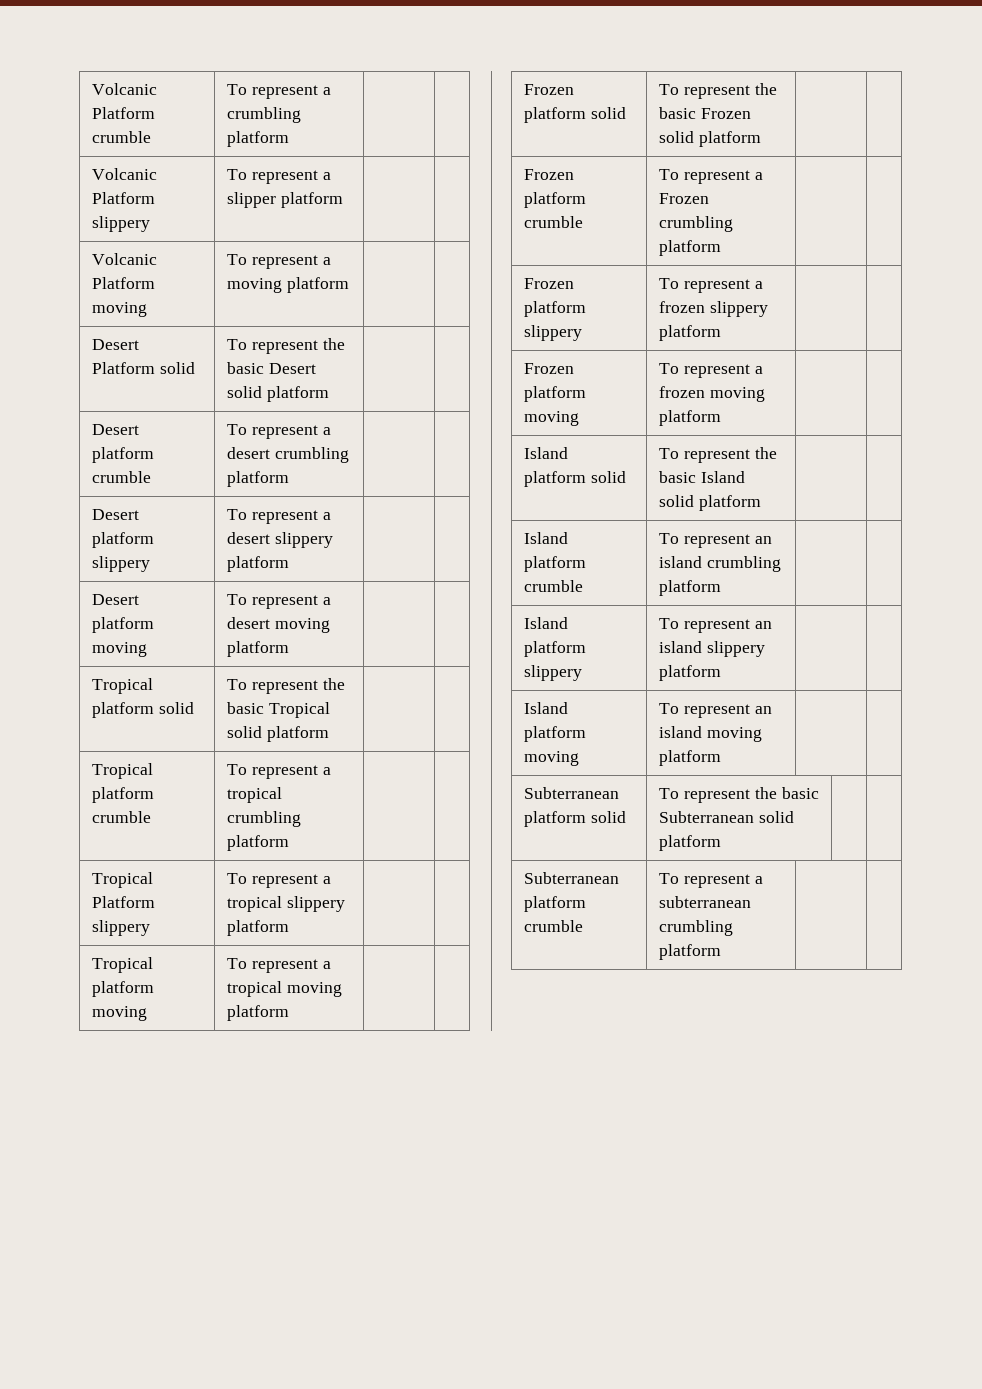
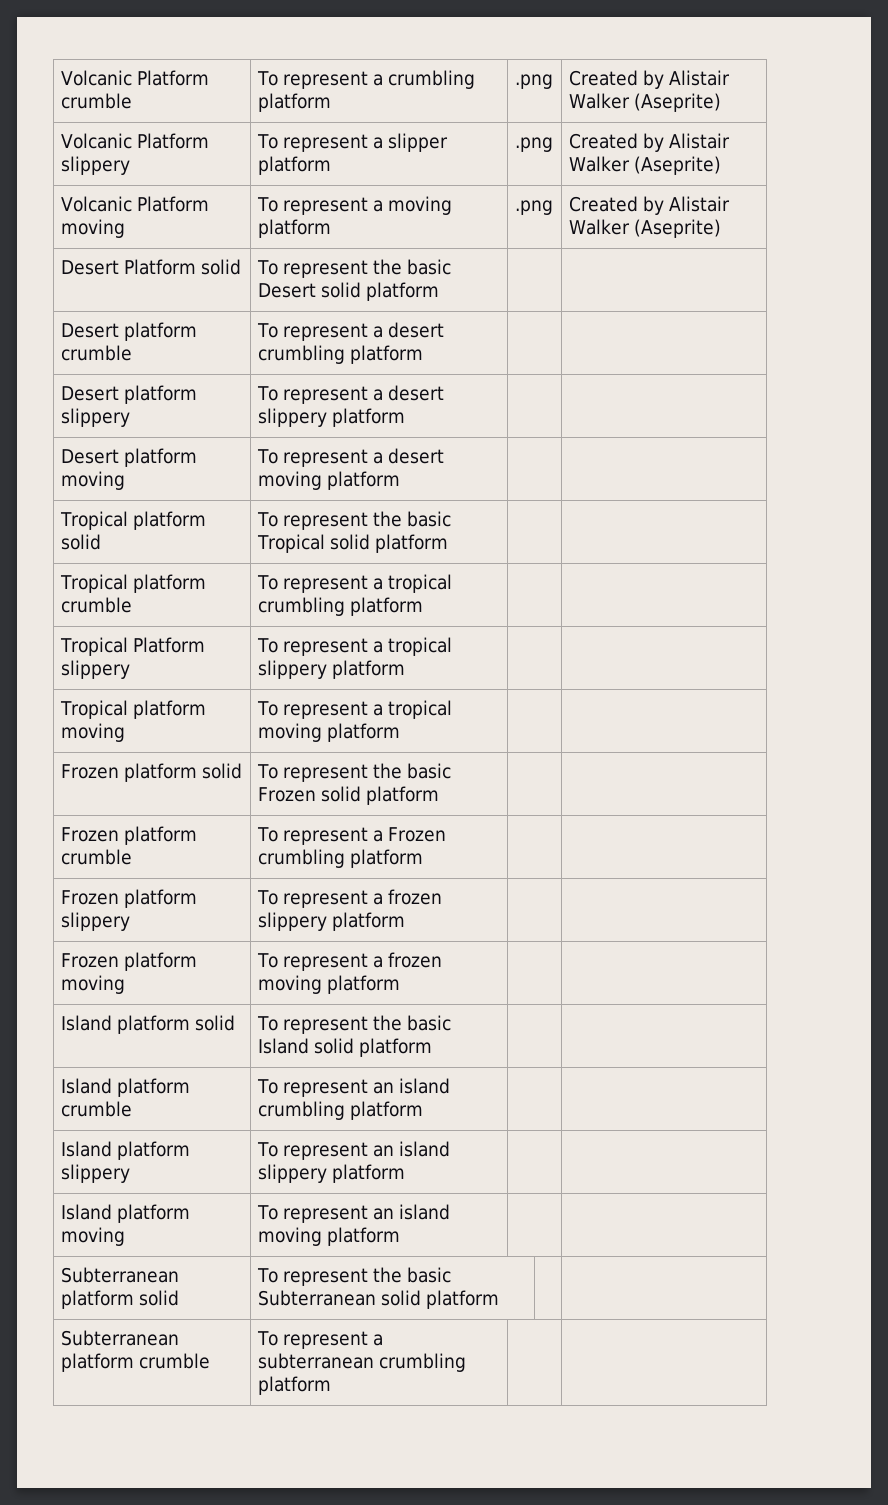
(290, 139) | -> [514,74,553,89] [568,70,731,89] [568,93,721,112] .png | Created by Alistair Walker (Aseprite)
(344, 200) | -> [514,137,553,152] [568,133,731,152] [568,156,721,175] .png | Created by Alistair Walker (Aseprite)
(350, 285) | -> [514,200,553,215] [568,196,731,215] [568,219,721,238] .png | Created by Alistair Walker (Aseprite)

